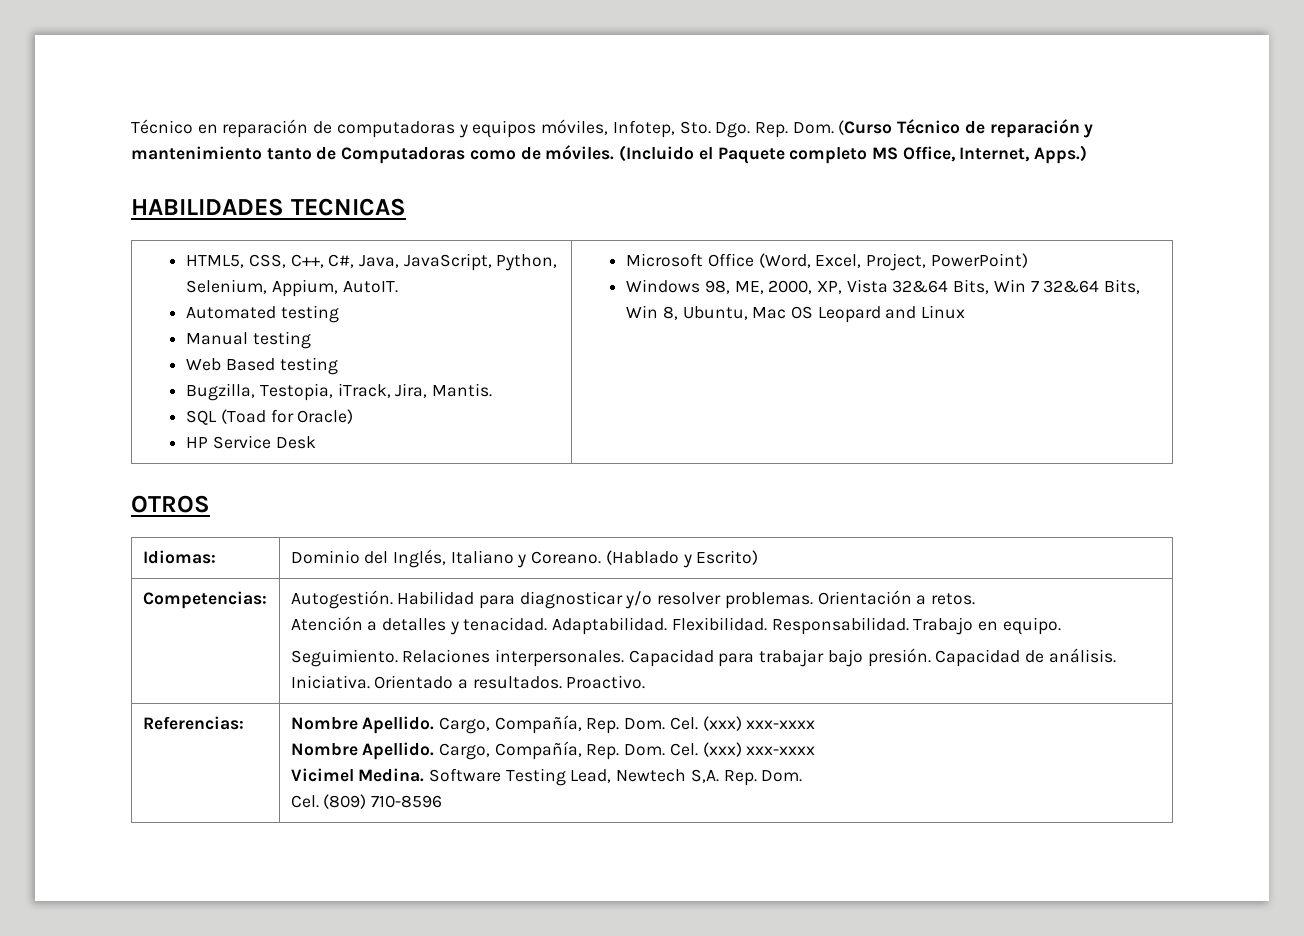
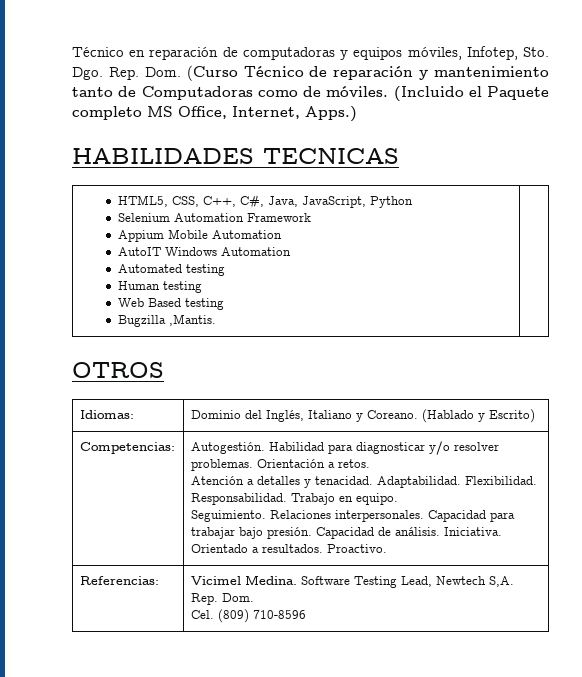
[496,254,558,271] [186,279,398,297] Python, Selenium, Appium, AutoIT. -> [370,196,414,208] [118,213,312,222] [118,229,283,242] [118,247,292,256] Python // Selenium Automation Framework // Appium Mobile Automation // AutoIT Windows Automation
[186,332,249,345] Manual -> [118,281,161,290] Human
[186,383,492,401] [186,409,354,425] [186,435,316,449] [626,253,1028,271] [626,279,1141,294] [626,305,966,323] Bugzilla, Testopia, iTrack, Jira, Mantis. // SQL (Toad for Oracle) // HP Service Desk | Microsoft Office (Word, Excel, Project, PowerPoint) // Windows 98, ME, 2000, XP, Vista 32&64 Bits, Win 7 32&64 Bits, Win 8, Ubuntu, Mac OS Leopard and Linux -> [118,314,217,327] Bugzilla ,Mantis. |
[290,715,816,734] [290,741,816,760] Nombre Apellido. Cargo, Compañía, Rep. Dom. Cel. (xxx) xxx-xxxx // Nombre Apellido. Cargo, Compañía, Rep. Dom. Cel. (xxx) xxx-xxxx // -> (159, 580) none

